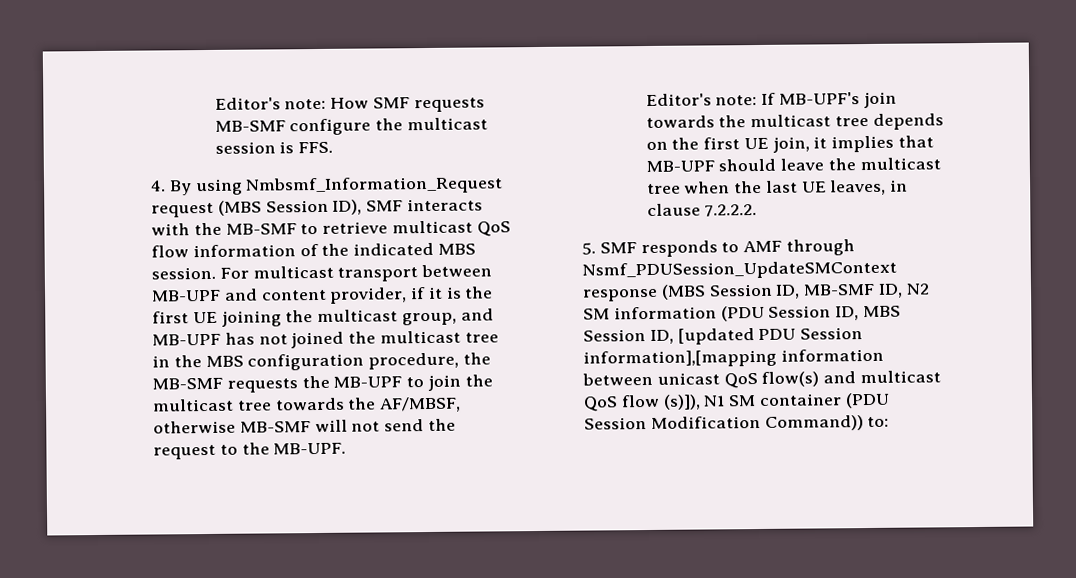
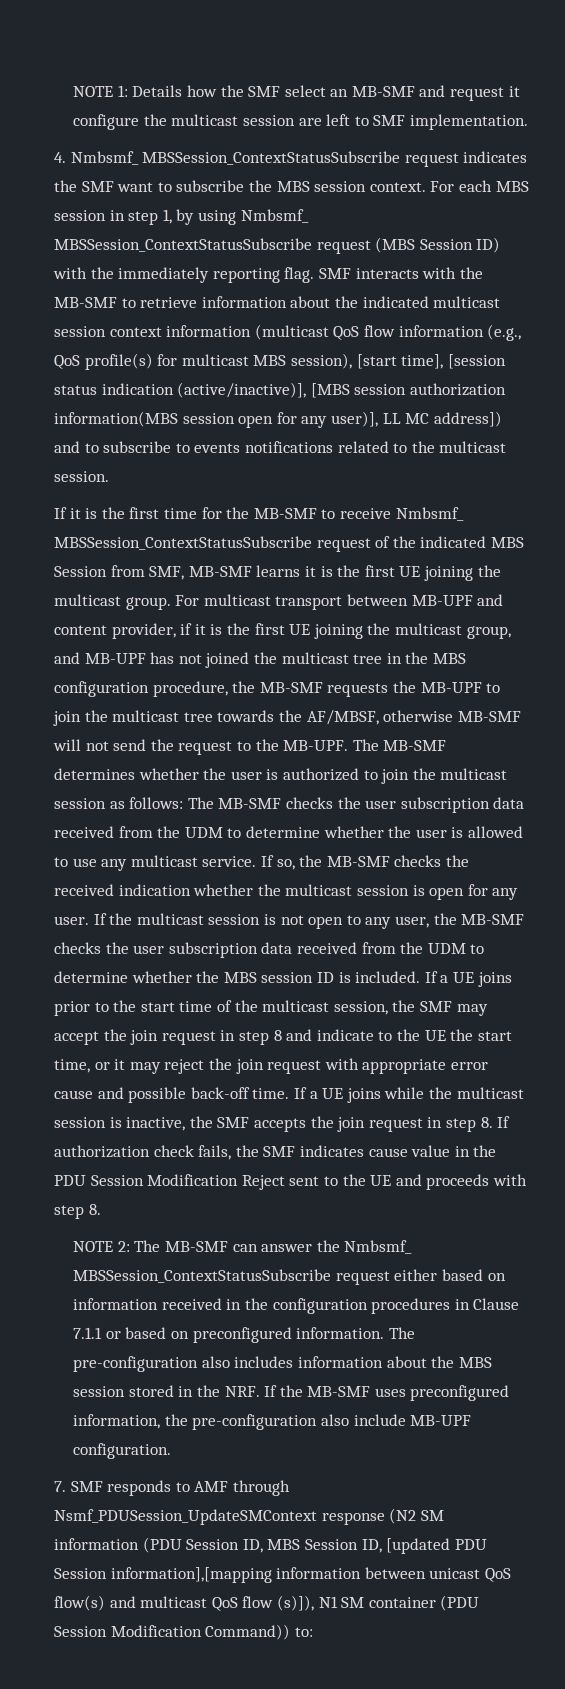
[214,97,485,113] [214,117,488,136] [214,141,334,154] [150,176,504,196] [151,199,363,218] Editor's note: How SMF requests MB-SMF configure the multicast session is FFS. // 4. By using Nmbsmf_Information_Request request (MBS Session ID), -> [73,85,520,101] [73,114,528,130] [54,151,528,167] [54,180,529,192] [54,209,309,225] [54,237,501,254] [53,267,315,283] NOTE 1: Details how the SMF select an MB-SMF and request it configure the multicast session are left to SMF implementation. // 4. Nmbsmf_ MBSSession_ContextStatusSubscribe request indicates the SMF want to subscribe the MBS session context. For each MBS session in step 1, by using Nmbsmf_ MBSSession_ContextStatusSubscribe request (MBS Session ID) with the immediately reporting flag.
[391,220,511,237] [151,242,476,258] [151,266,217,280] multicast QoS flow information of the indicated MBS session. -> [201,296,501,308] [54,324,522,341] [54,353,506,370] [54,382,507,398] [54,411,502,428] [54,441,507,453] [54,471,110,482] [54,507,464,521] [54,536,525,552] [54,565,501,581] [54,594,171,610] information about the indicated multicast session context information (multicast QoS flow information (e.g., QoS profile(s) for multicast MBS session), [start time], [session status indication (active/inactive)], [MBS session authorization information(MBS session open for any user)], LL MC address]) and to subscribe to events notifications related to the multicast session. // If it is the first time for the MB-SMF to receive Nmbsmf_ MBSSession_ContextStatusSubscribe request of the indicated MBS Session from SMF, MB-SMF learns it is the first UE joining the multicast group.
[645,91,897,109] [645,113,944,130] [645,135,934,153] [645,157,941,173] [646,179,909,196] [646,203,758,217] [582,242,597,255] // Editor's note: If MB-UPF's join towards the multicast tree depends on the first UE join, it implies that MB-UPF should leave the multicast tree when the last UE leaves, in clause 7.2.2.2. // 5. -> [352,739,447,751] [54,768,508,784] [54,797,525,813] [54,826,523,838] [54,855,469,871] [54,884,519,900] [54,913,525,929] [54,942,485,958] [54,971,512,987] [54,1000,488,1016] [54,1029,512,1045] [54,1058,488,1074] [54,1087,524,1103] [54,1116,511,1132] [54,1145,497,1160] [54,1174,527,1190] [54,1204,101,1219] [73,1240,413,1254] [73,1269,506,1285] [73,1298,520,1314] [73,1327,415,1343] [73,1356,492,1372] [73,1385,510,1401] [73,1414,472,1430] [73,1443,172,1459] [54,1481,67,1492] The MB-SMF determines whether the user is authorized to join the multicast session as follows: The MB-SMF checks the user subscription data received from the UDM to determine whether the user is allowed to use any multicast service. If so, the MB-SMF checks the received indication whether the multicast session is open for any user. If the multicast session is not open to any user, the MB-SMF checks the user subscription data received from the UDM to determine whether the MBS session ID is included. If a UE joins prior to the start time of the multicast session, the SMF may accept the join request in step 8 and indicate to the UE the start time, or it may reject the join request with appropriate error cause and possible back-off time. If a UE joins while the multicast session is inactive, the SMF accepts the join request in step 8. If authorization check fails, the SMF indicates cause value in the PDU Session Modification Reject sent to the UE and proceeds with step 8. // NOTE 2: The MB-SMF can answer the Nmbsmf_ MBSSession_ContextStatusSubscribe request either based on information received in the configuration procedures in Clause 7.1.1 or based on preconfigured information. The pre-configuration also includes information about the MBS session stored in the NRF. If the MB-SMF uses preconfigured information, the pre-configuration also include MB-UPF configuration. // 7.
[660,283,930,300] (MBS Session ID, MB-SMF ID, N2 -> [389,1508,417,1524] (N2

